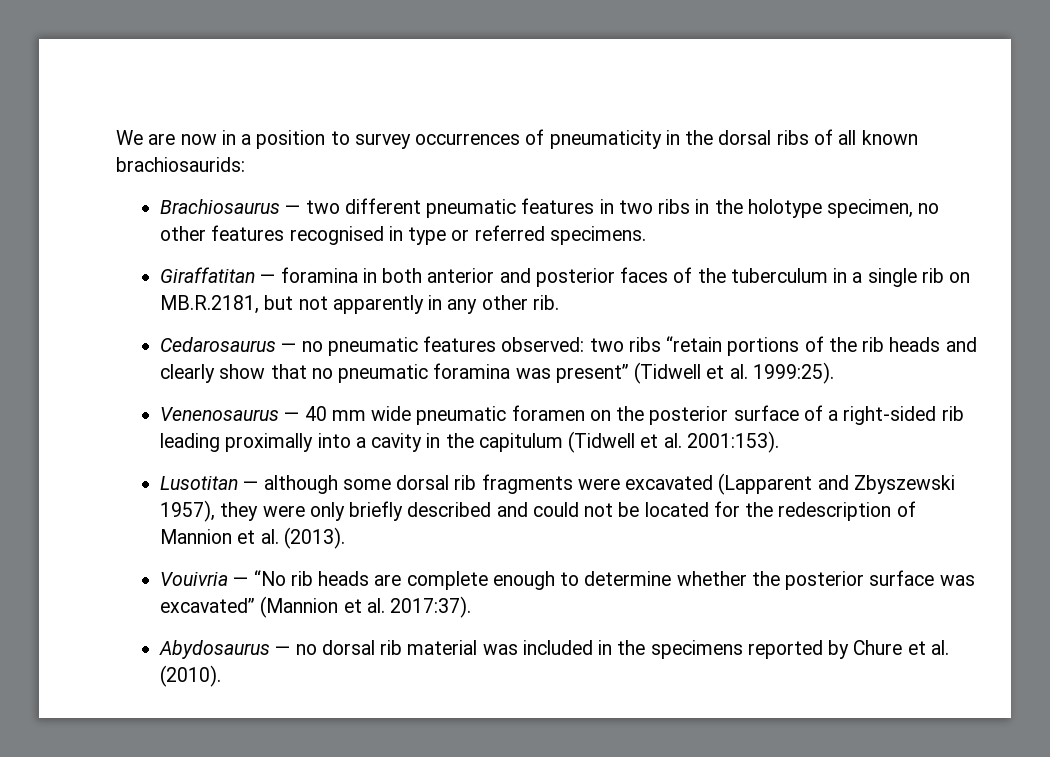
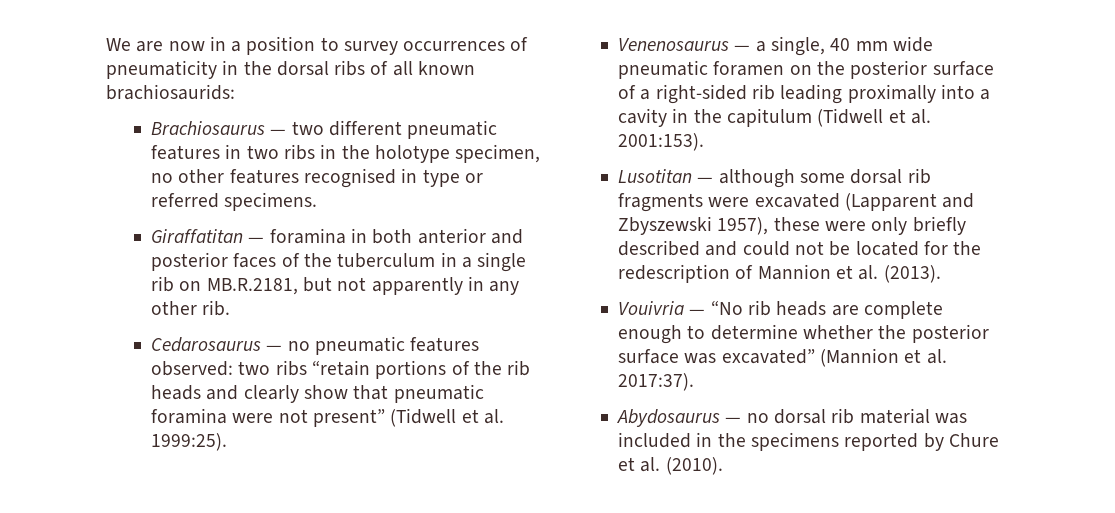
[311,368,333,379] no -> (389, 392) none
[515,368,551,379] was -> [232,409,308,423] were not
(300, 416) none -> [755,36,825,56] a single,
[220,502,259,521] they -> [773,217,820,231] these

